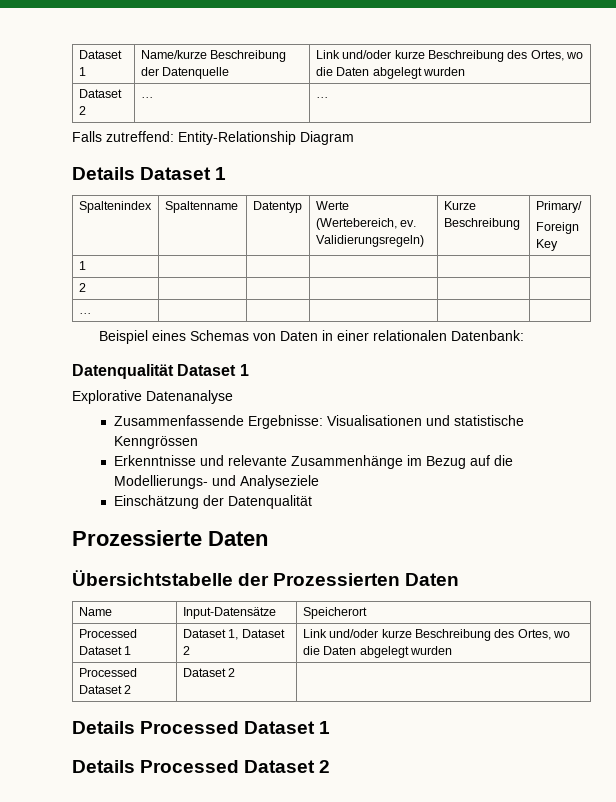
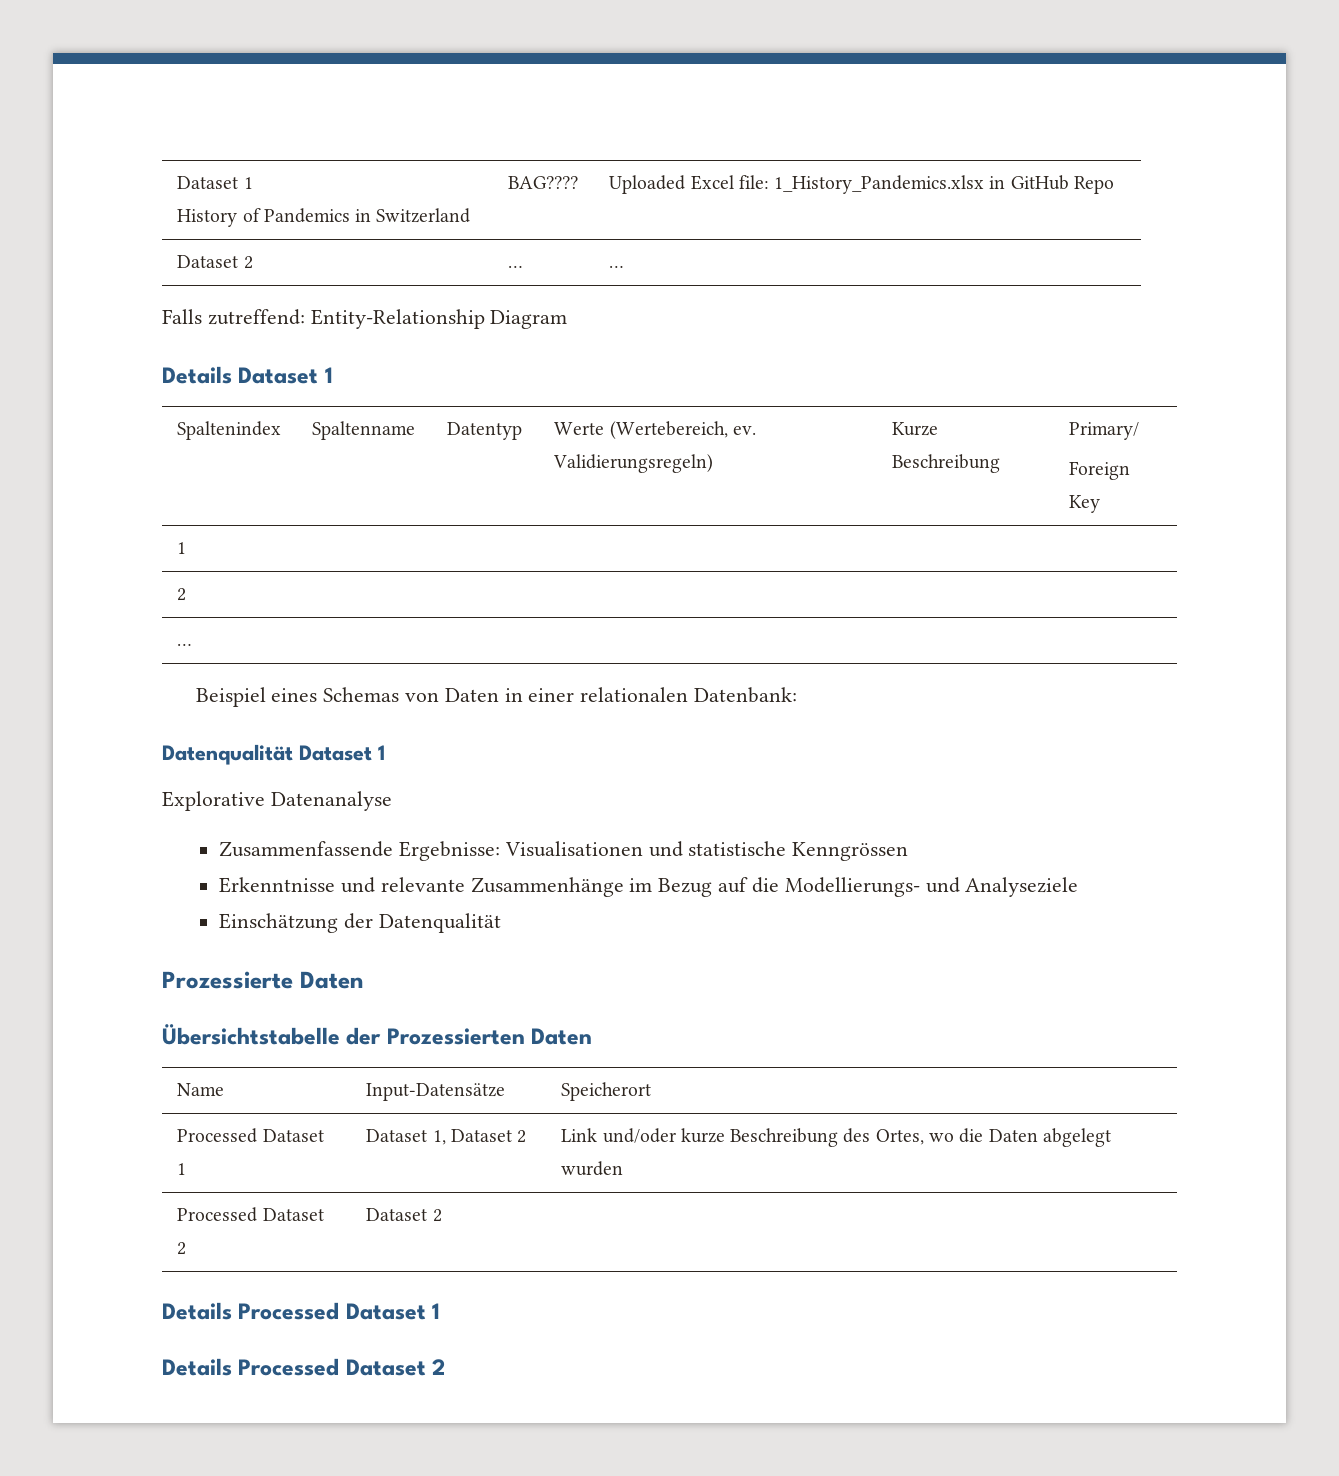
[78,50,122,59] [78,67,86,76] [140,50,287,62] [140,67,230,79] [315,50,584,62] [315,67,465,79] Dataset 1 | Name/kurze Beschreibung der Datenquelle | Link und/oder kurze Beschreibung des Ortes, wo die Daten abgelegt wurden -> [177,176,253,189] [177,208,471,227] [508,176,579,189] [609,175,1115,194] Dataset 1 // History of Pandemics in Switzerland | BAG???? | Uploaded Excel file: 1_History_Pandemics.xlsx in GitHub Repo

